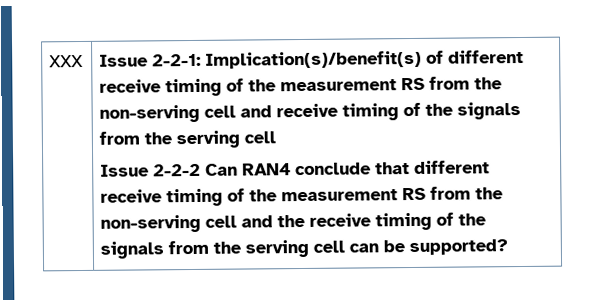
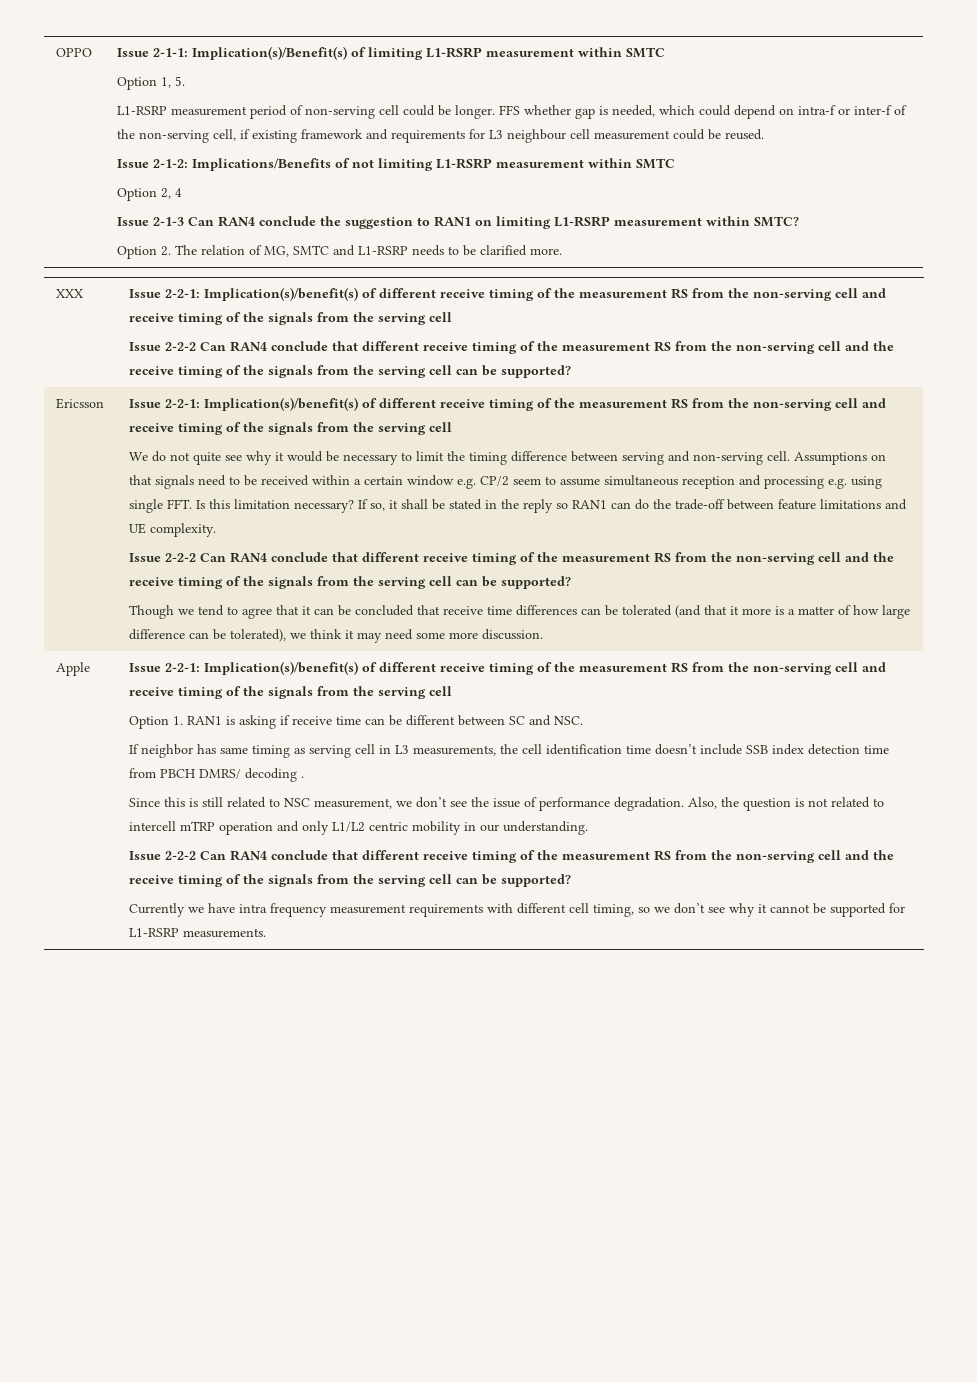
(49, 61) none -> [56,48,93,57] [117,46,666,60] [117,76,186,90] [117,105,908,119] [117,129,765,143] [117,158,676,171] [117,188,183,201] [117,216,800,229] [117,245,563,259] OPPO | Issue 2-1-1: Implication(s)/Benefit(s) of limiting L1-RSRP measurement within SMTC // Option 1, 5. // L1-RSRP measurement period of non-serving cell could be longer. FFS whether gap is needed, which could depend on intra-f or inter-f of the non-serving cell, if existing framework and requirements for L3 neighbour cell measurement could be reused. // Issue 2-1-2: Implications/Benefits of not limiting L1-RSRP measurement within SMTC // Option 2, 4 // Issue 2-1-3 Can RAN4 conclude the suggestion to RAN1 on limiting L1-RSRP measurement within SMTC? // Option 2. The relation of MG, SMTC and L1-RSRP needs to be clarified more. //
(509, 247) none -> [56,398,105,409] [129,397,887,411] [129,422,453,435] [129,451,887,465] [129,475,883,489] [129,499,908,513] [129,523,217,537] [129,552,895,565] [129,576,572,589] [129,605,911,619] [129,629,544,643] [56,662,91,676] [129,661,887,675] [129,686,453,699] [129,715,584,729] [129,744,890,758] [129,768,305,782] [129,797,885,811] [129,821,589,835] [129,850,895,863] [129,874,572,887] [129,903,906,917] [129,928,267,938] // Ericsson | Issue 2-2-1: Implication(s)/benefit(s) of different receive timing of the measurement RS from the non-serving cell and receive timing of the signals from the serving cell // We do not quite see why it would be necessary to limit the timing difference between serving and non-serving cell. Assumptions on that signals need to be received within a certain window e.g. CP/2 seem to assume simultaneous reception and processing e.g. using single FFT. Is this limitation necessary? If so, it shall be stated in the reply so RAN1 can do the trade-off between feature limitations and UE complexity. // Issue 2-2-2 Can RAN4 conclude that different receive timing of the measurement RS from the non-serving cell and the receive timing of the signals from the serving cell can be supported? // Though we tend to agree that it can be concluded that receive time differences can be tolerated (and that it more is a matter of how large difference can be tolerated), we think it may need some more discussion. // Apple | Issue 2-2-1: Implication(s)/benefit(s) of different receive timing of the measurement RS from the non-serving cell and receive timing of the signals from the serving cell // Option 1. RAN1 is asking if receive time can be different between SC and NSC. // If neighbor has same timing as serving cell in L3 measurements, the cell identification time doesn’t include SSB index detection time from PBCH DMRS/ decoding . // Since this is still related to NSC measurement, we don’t see the issue of performance degradation. Also, the question is not related to intercell mTRP operation and only L1/L2 centric mobility in our understanding. // Issue 2-2-2 Can RAN4 conclude that different receive timing of the measurement RS from the non-serving cell and the receive timing of the signals from the serving cell can be supported? // Currently we have intra frequency measurement requirements with different cell timing, so we don’t see why it cannot be supported for L1-RSRP measurements.

